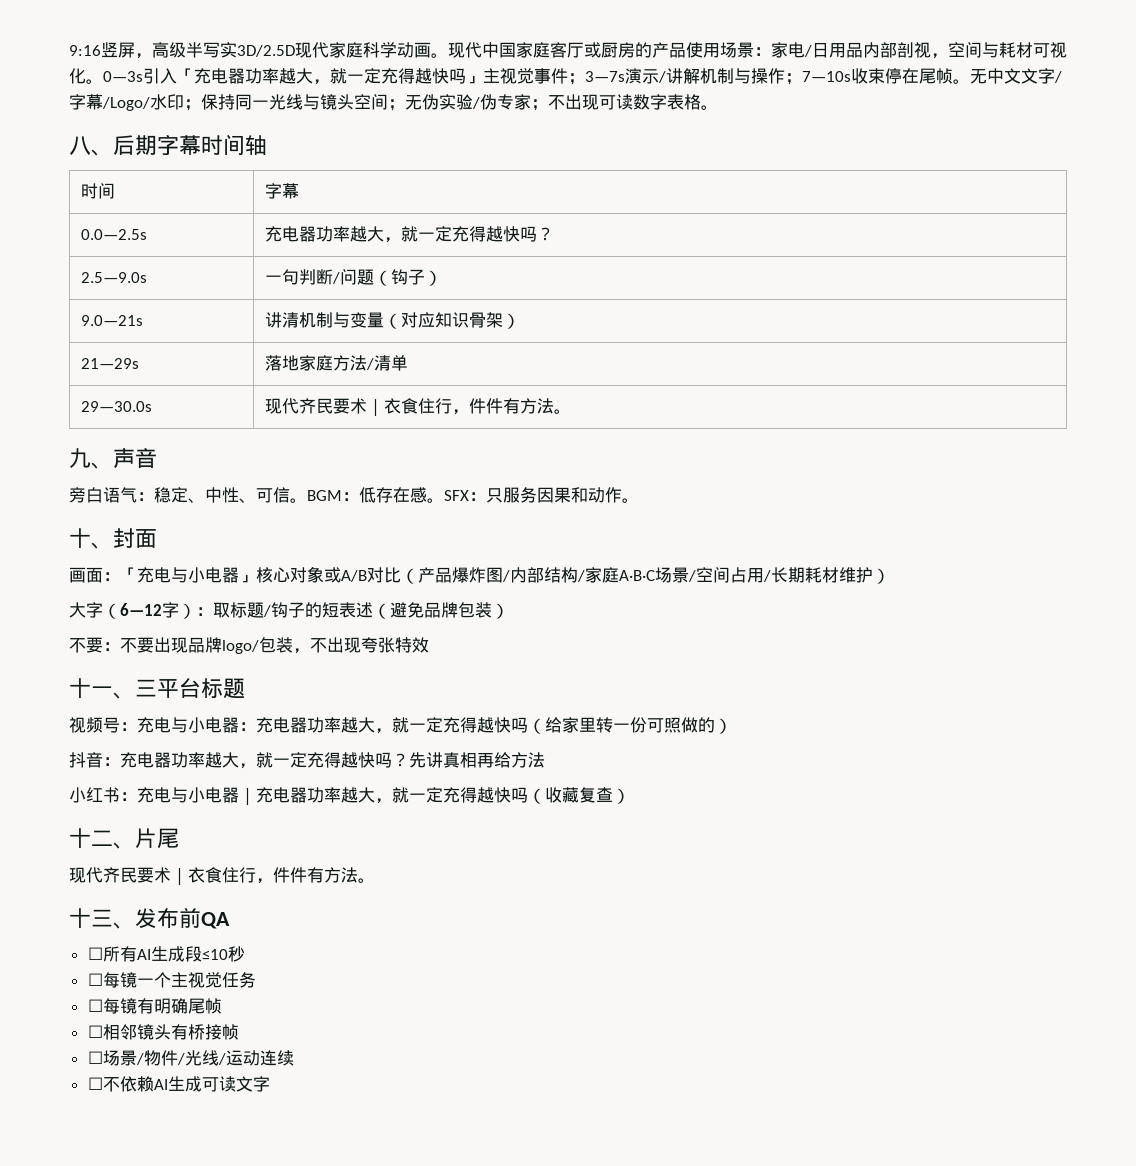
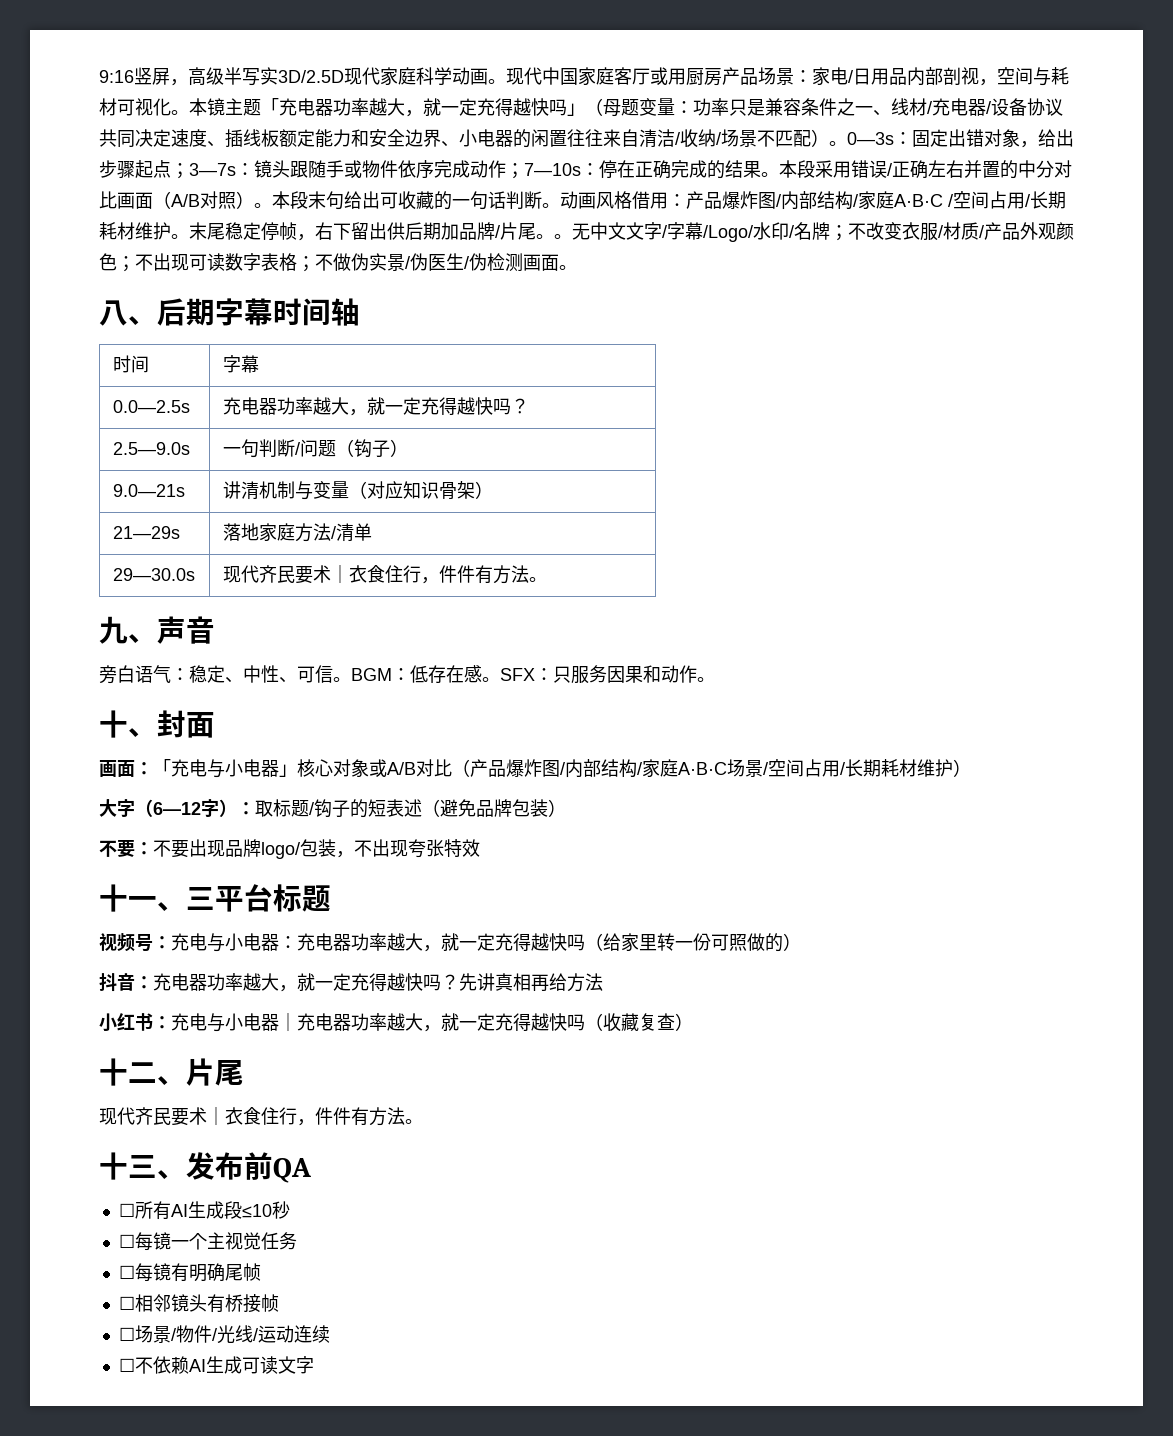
[601,42,720,58] 厨房的产品使用 -> [668,67,758,86] 用厨房产品
[103,68,177,84] 0—3s引入 -> [189,98,261,116] 本镜主题
[483,68,953,85] 主视觉事件；3—7s演示/讲解机制与操作；7—10s收束停在尾帧 -> [585,98,1063,117] [99,129,1074,148] [99,160,1072,179] [99,191,1066,210] [99,222,554,241] （母题变量：功率只是兼容条件之一、线材/充电器/设备协议共同决定速度、插线板额定能力和安全边界、小电器的闲置往往来自清洁/收纳/场景不匹配）。0—3s：固定出错对象，给出步骤起点；3—7s：镜头跟随手或物件依序完成动作；7—10s：停在正确完成的结果。本段采用错误/正确左右并置的中分对比画面（A/B对照）。本段末句给出可收藏的一句话判断。动画风格借用：产品爆炸图/内部结构/家庭A·B·C /空间占用/长期耗材维护。末尾稳定停帧，右下留出供后期加品牌/片尾。
[184,94,531,111] ；保持同一光线与镜头空间；无伪实验/伪专家 -> [789,222,1074,241] [99,253,117,271] /名牌；不改变衣服/材质/产品外观颜色
(701, 102) none -> [297,253,559,272] ；不做伪实景/伪医生/伪检测画面

